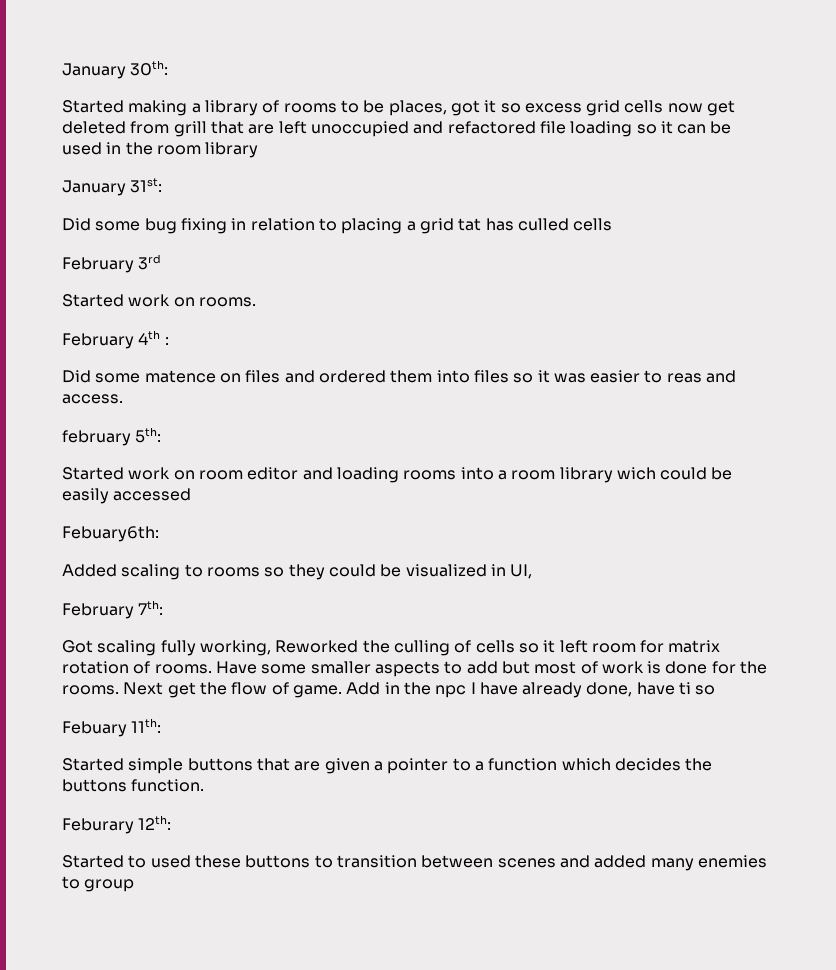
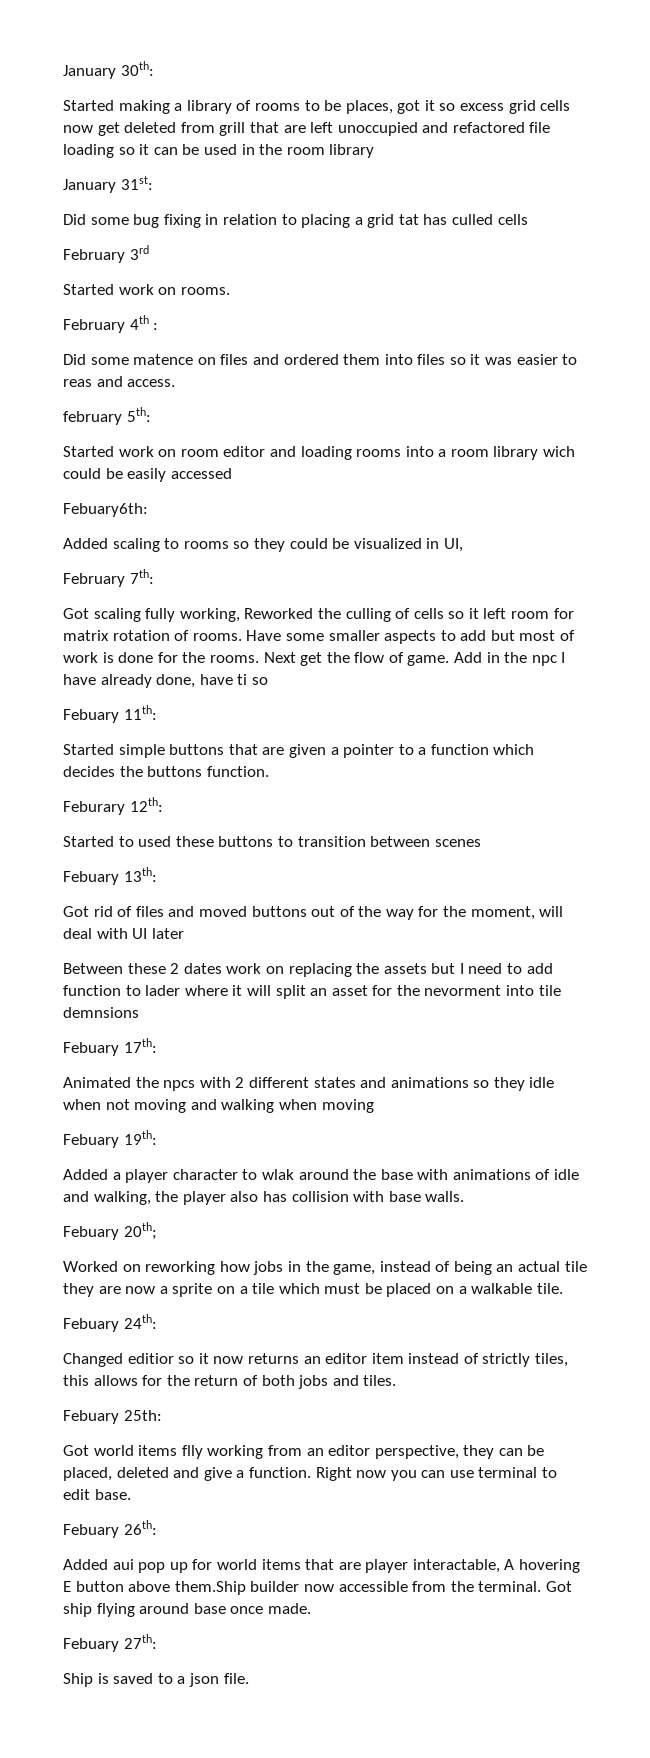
[559,855,767,871] [62,876,135,892] and added many enemies to group -> [63,867,157,885] [63,906,564,920] [63,928,184,939] [63,963,553,977] [63,985,561,999] [63,1007,139,1018] [63,1038,157,1056] [63,1077,555,1091] [63,1099,374,1113] [63,1130,157,1148] [63,1169,580,1183] [63,1191,465,1205] [63,1222,157,1240] [63,1261,587,1275] [63,1283,563,1297] [63,1314,157,1332] [63,1353,569,1367] [63,1375,397,1389] [63,1410,162,1424] [63,1445,545,1459] [63,1467,558,1481] [63,1489,131,1500] [63,1520,157,1538] [63,1559,581,1573] [63,1581,572,1595] [63,1603,311,1617] [63,1634,157,1652] [63,1673,249,1687] // Febuary 13th: // Got rid of files and moved buttons out of the way for the moment, will deal with UI later // Between these 2 dates work on replacing the assets but I need to add function to lader where it will split an asset for the nevorment into tile demnsions // Febuary 17th: // Animated the npcs with 2 different states and animations so they idle when not moving and walking when moving // Febuary 19th: // Added a player character to wlak around the base with animations of idle and walking, the player also has collision with base walls. // Febuary 20th; // Worked on reworking how jobs in the game, instead of being an actual tile they are now a sprite on a tile which must be placed on a walkable tile. // Febuary 24th: // Changed editior so it now returns an editor item instead of strictly tiles, this allows for the return of both jobs and tiles. // Febuary 25th: // Got world items flly working from an editor perspective, they can be placed, deleted and give a function. Right now you can use terminal to edit base. // Febuary 26th: // Added aui pop up for world items that are player interactable, A hovering E button above them.Ship builder now accessible from the terminal. Got ship flying around base once made. // Febuary 27th: // Ship is saved to a json file.

